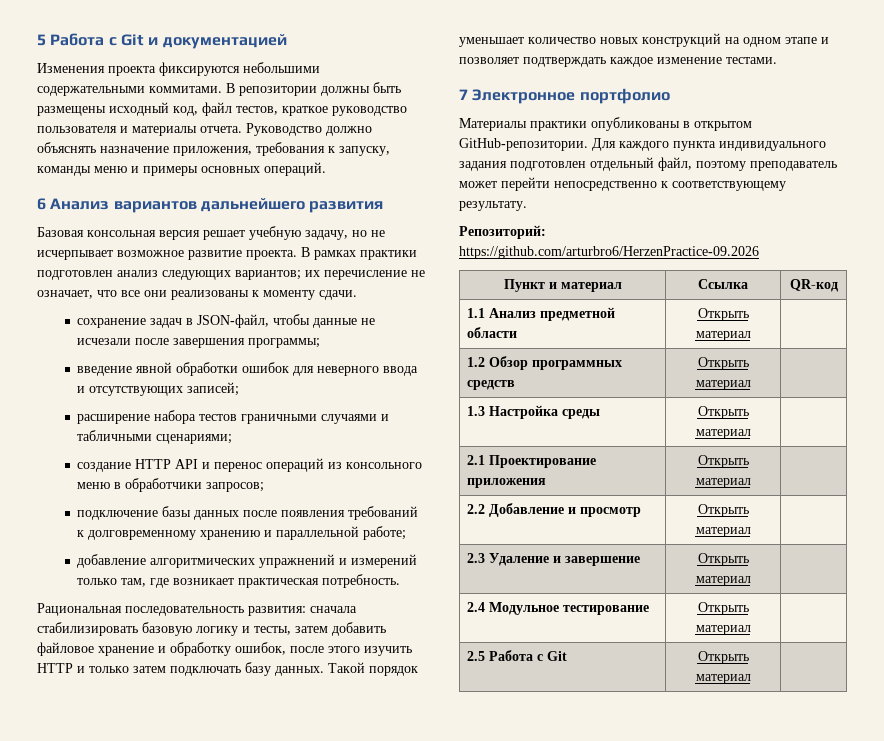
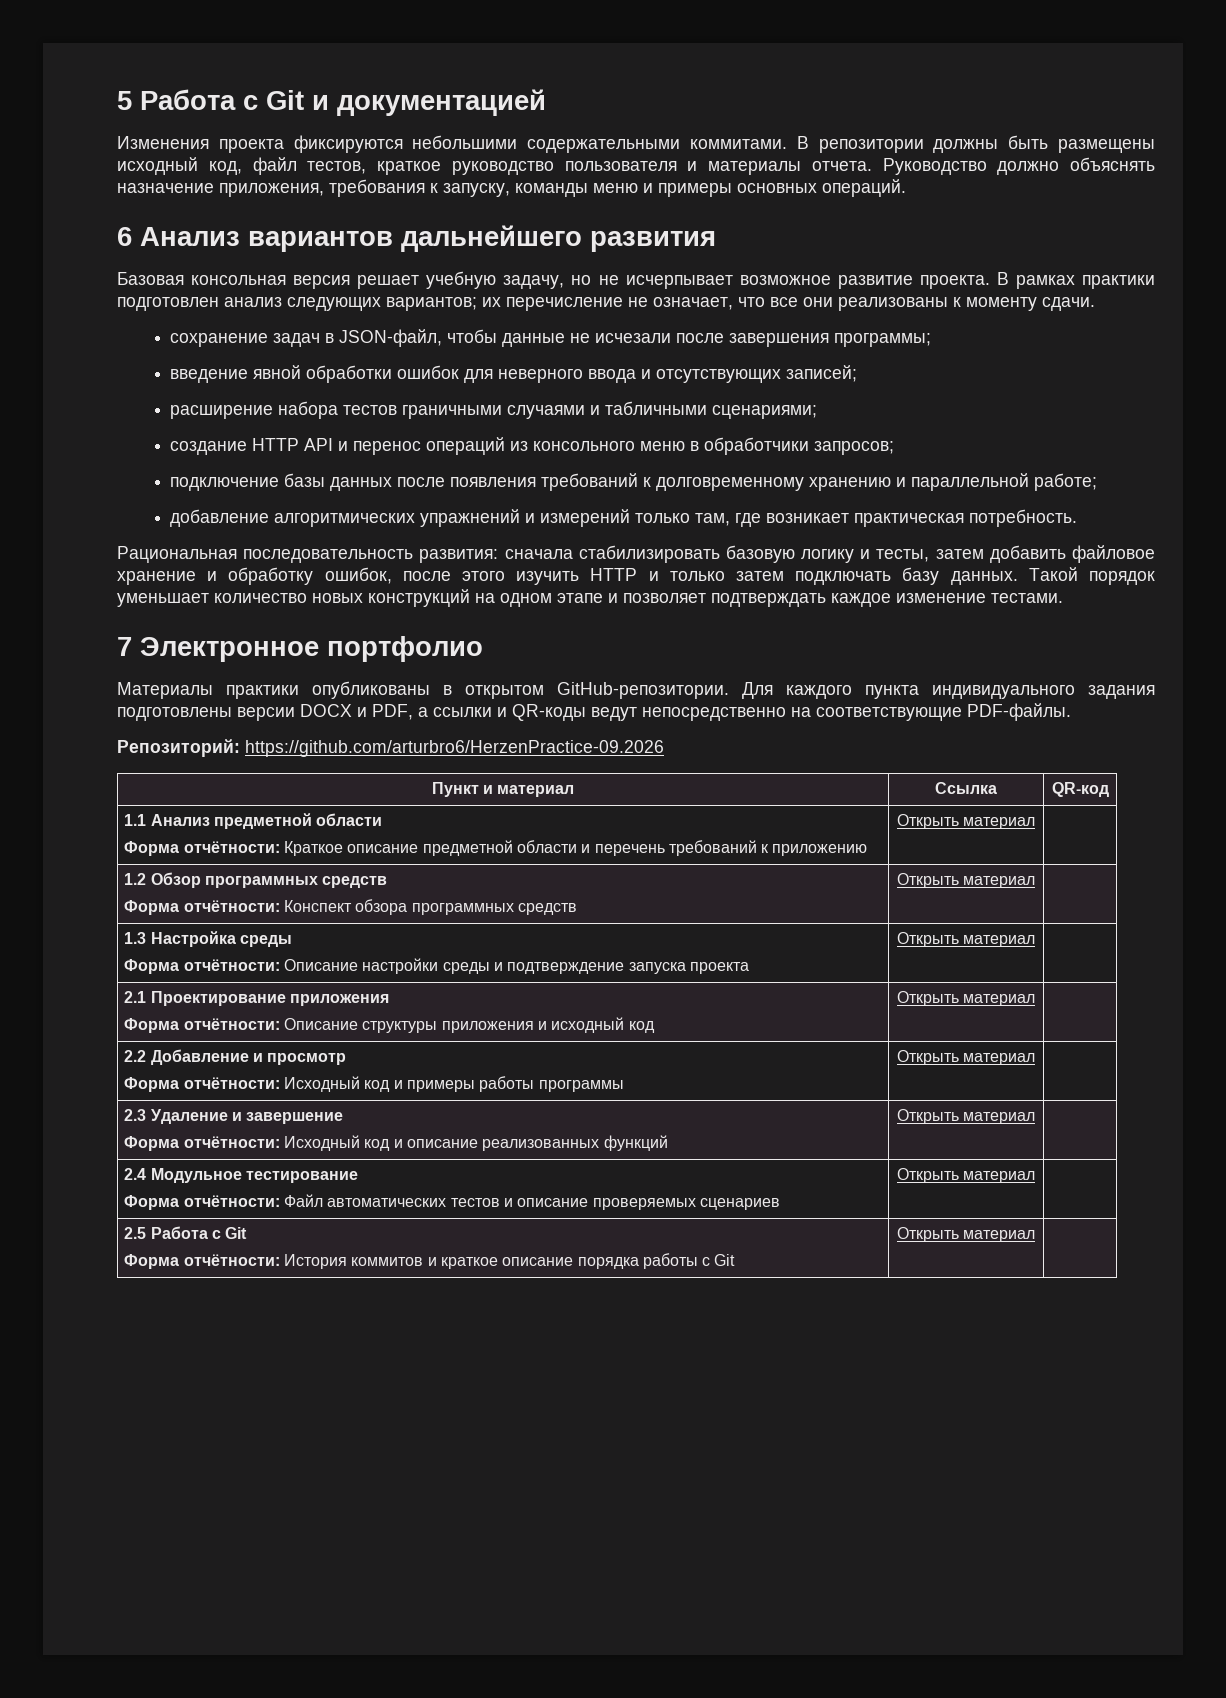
[510,157,837,171] [459,177,786,191] [459,201,527,211] подготовлен отдельный файл, поэтому преподаватель может перейти непосредственно к соответствующему результату. -> [117,703,1071,721] подготовлены версии DOCX и PDF, а ссылки и QR-коды ведут непосредственно на соответствующие PDF-файлы.
(518, 332) none -> [124,840,868,856] // Форма отчётности: Краткое описание предметной области и перечень требований к приложению
(516, 385) none -> [124,899,577,915] // Форма отчётности: Конспект обзора программных средств
(601, 414) none -> [124,958,749,974] // Форма отчётности: Описание настройки среды и подтверждение запуска проекта
(547, 483) none -> [124,1017,655,1033] // Форма отчётности: Описание структуры приложения и исходный код
(642, 512) none -> [124,1076,624,1092] // Форма отчётности: Исходный код и примеры работы программы
(641, 561) none -> [124,1135,668,1151] // Форма отчётности: Исходный код и описание реализованных функций
(650, 610) none -> [124,1194,780,1210] // Форма отчётности: Файл автоматических тестов и описание проверяемых сценариев
(568, 656) none -> [124,1253,736,1269] // Форма отчётности: История коммитов и краткое описание порядка работы с Git

